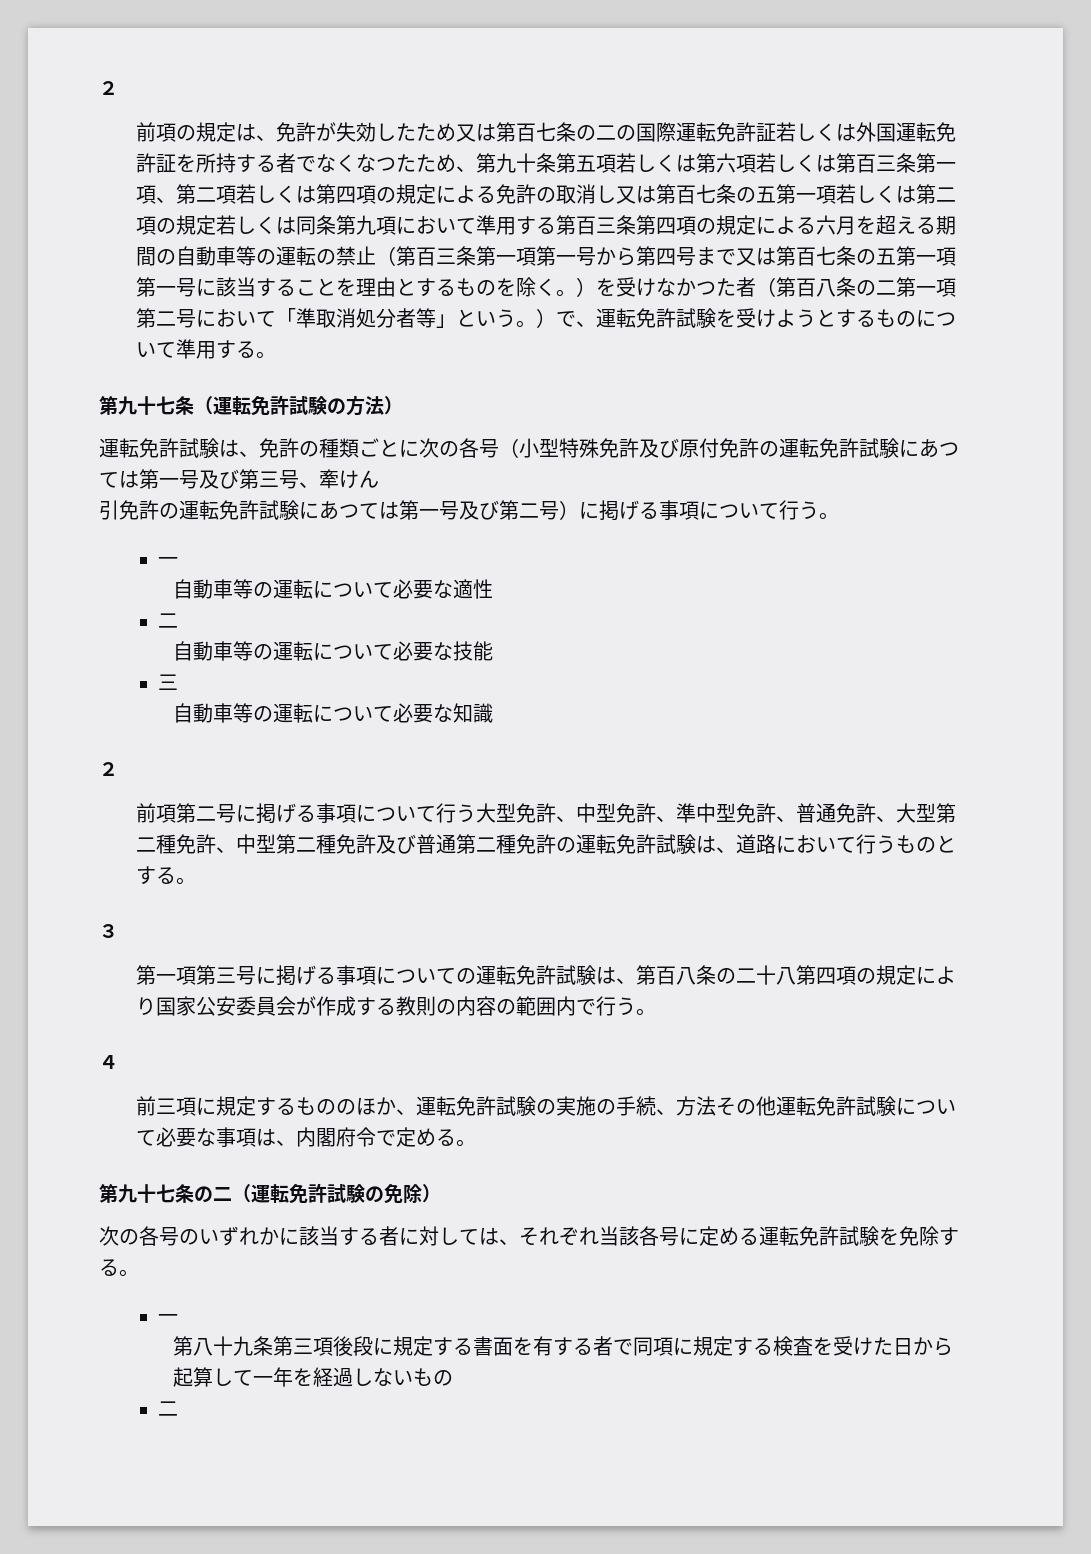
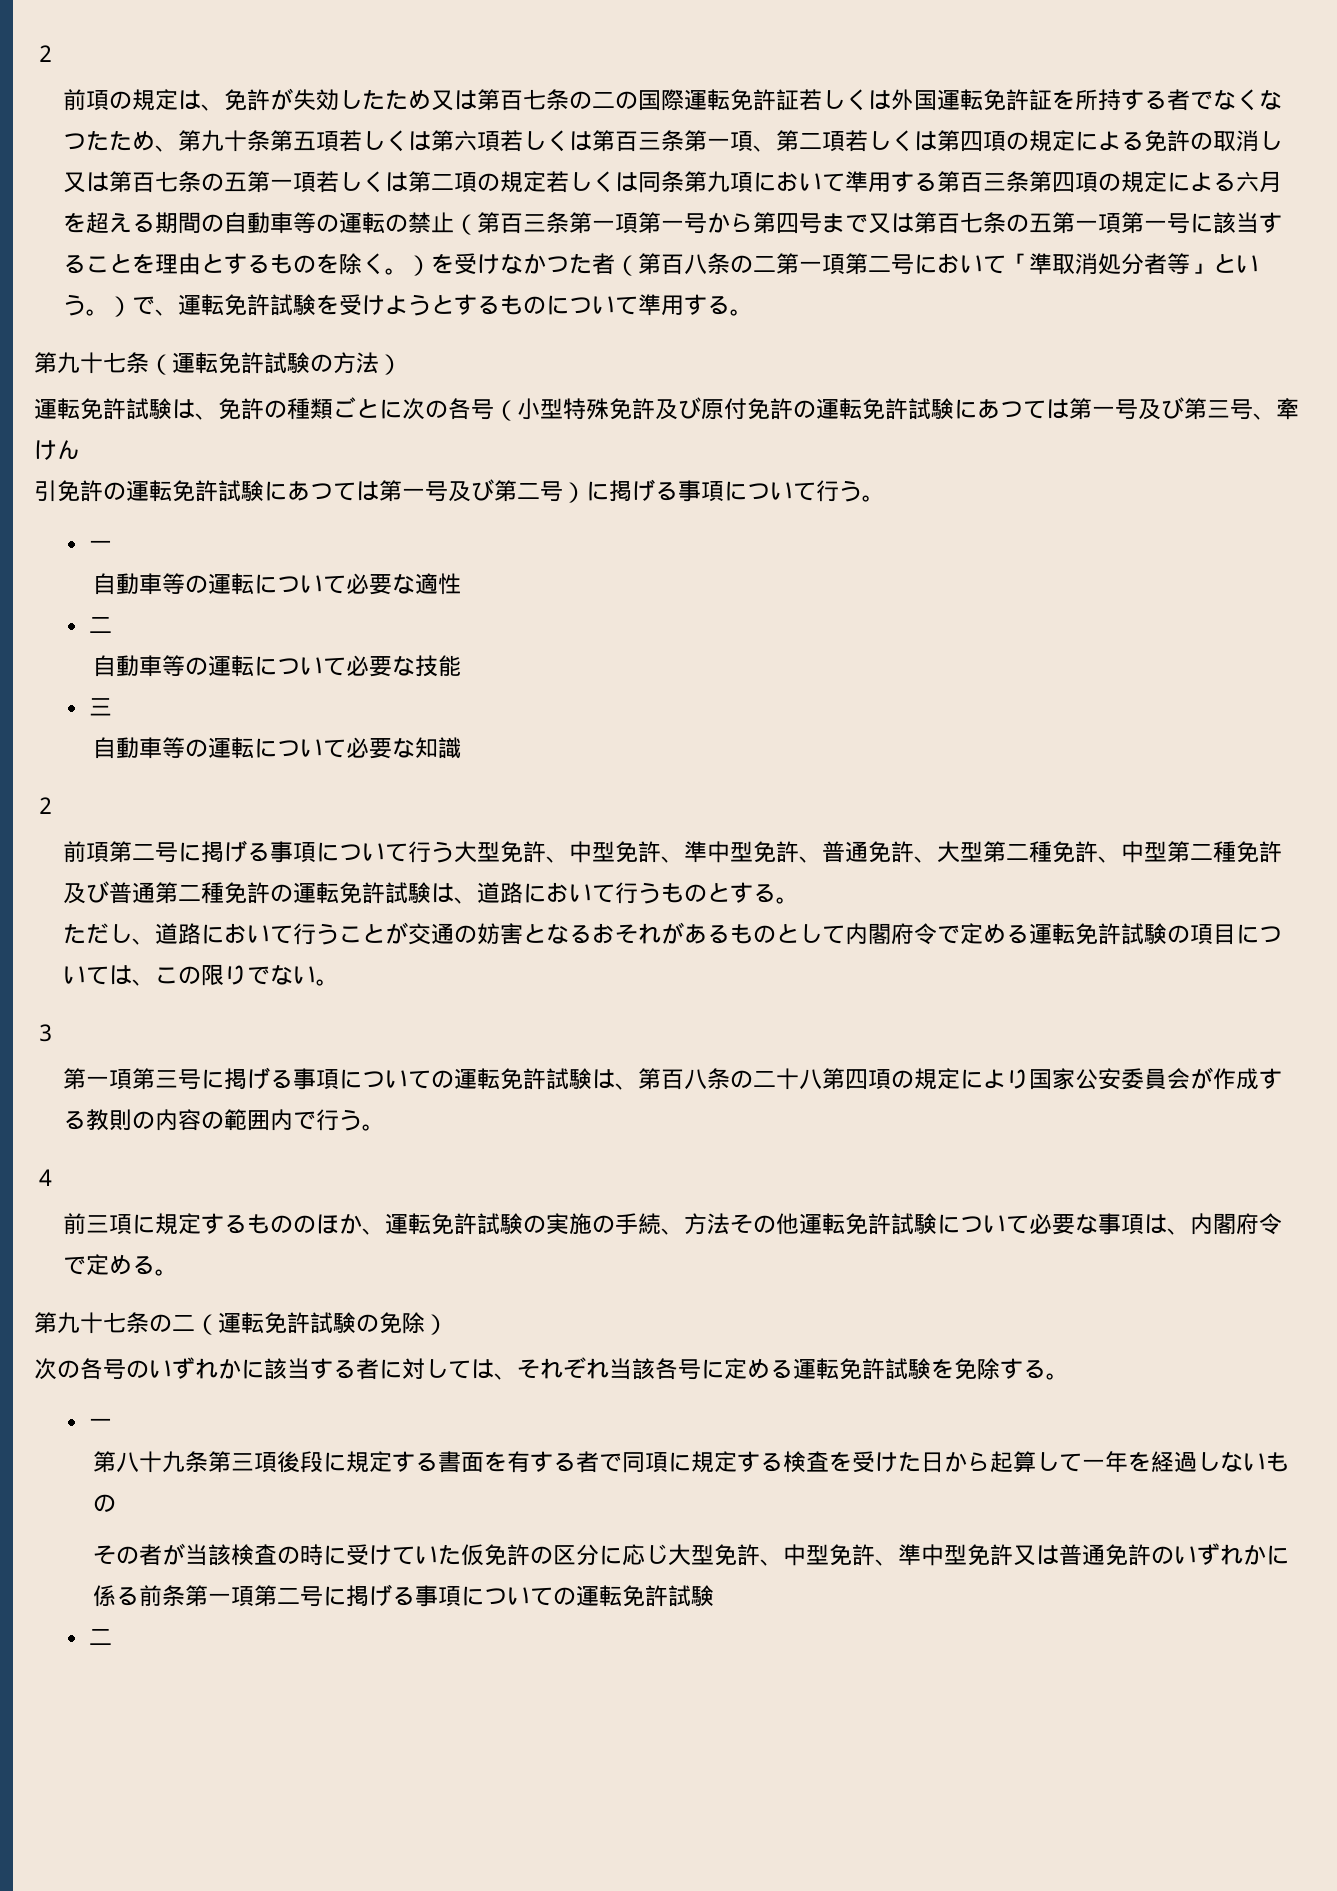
(197, 881) none -> [63,922,1283,945] [63,964,340,986] // ただし、道路において行うことが交通の妨害となるおそれがあるものとして内閣府令で定める運転免許試験の項目については、この限りでない。
(454, 1378) none -> [92,1543,1289,1566] [92,1584,714,1607] // その者が当該検査の時に受けていた仮免許の区分に応じ大型免許、中型免許、準中型免許又は普通免許のいずれかに係る前条第一項第二号に掲げる事項についての運転免許試験

